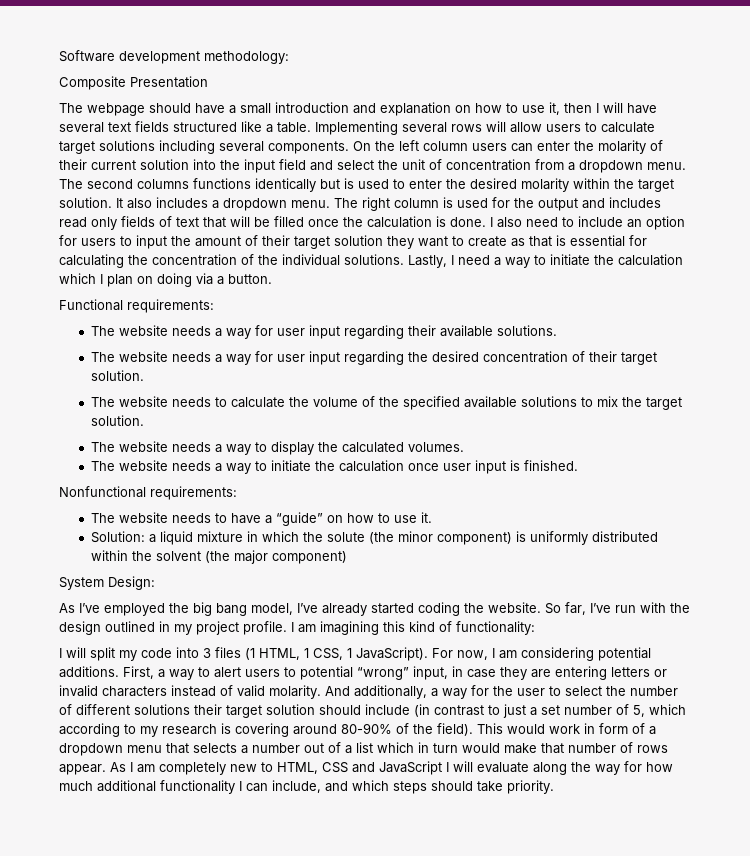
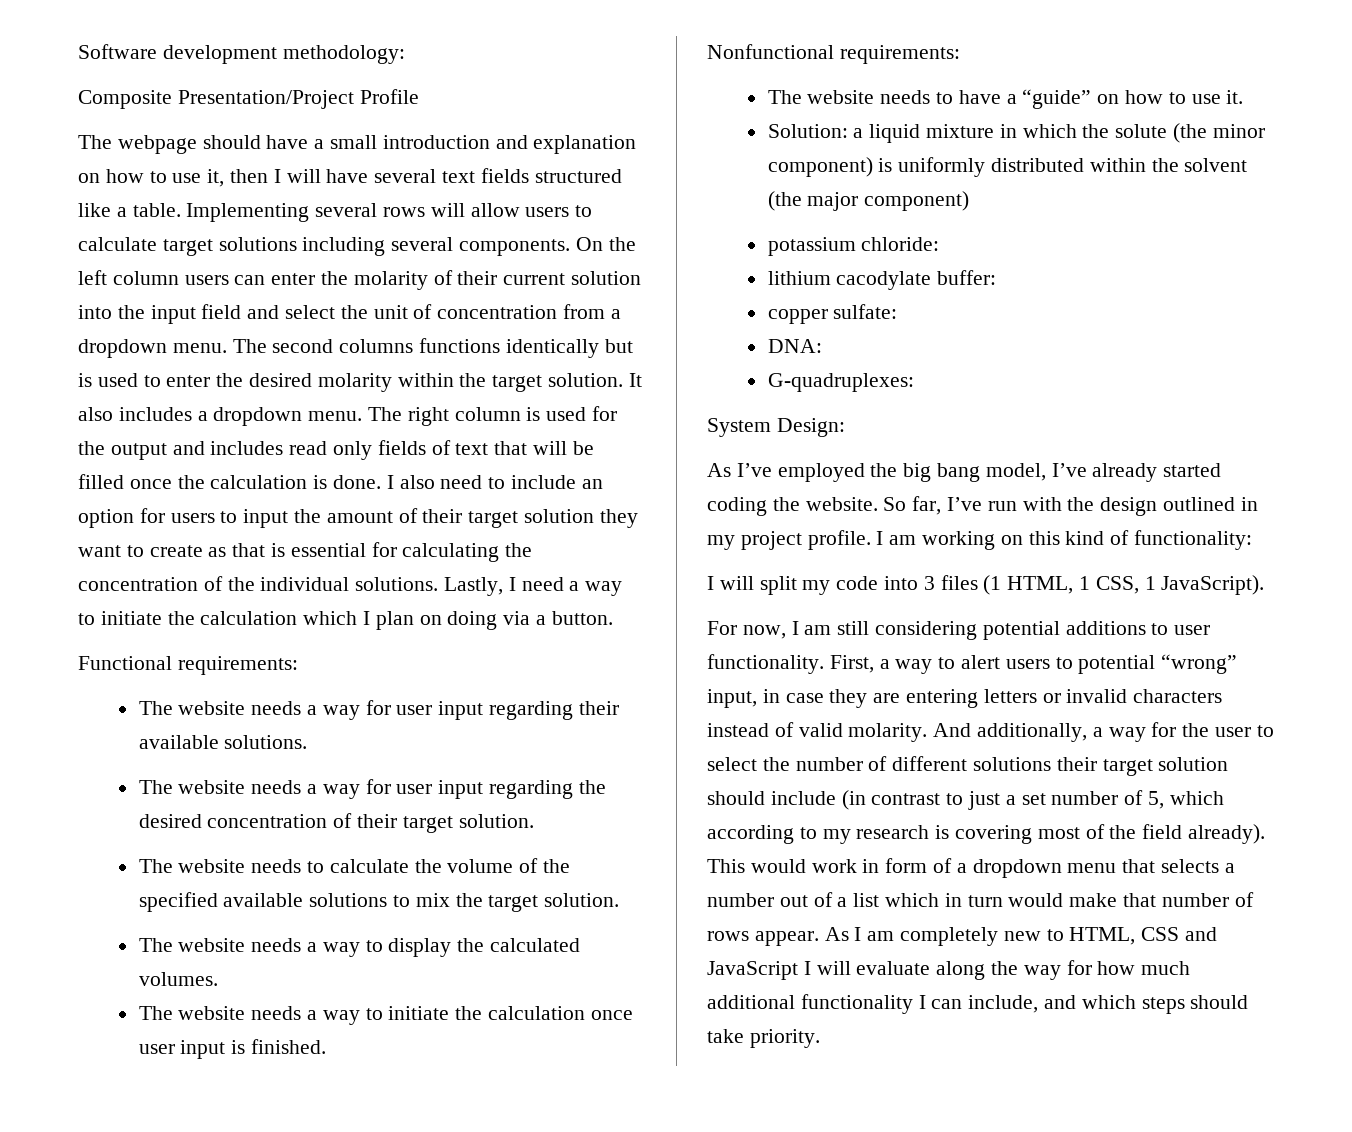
[130,76,208,88] Presentation -> [177,89,419,109] Presentation/Project Profile
(347, 557) none -> [767,237,940,256] [767,270,997,290] [767,304,898,324] [767,339,822,353] [767,373,914,392] // potassium chloride: // lithium cacodylate buffer: // copper sulfate: // DNA: // G-quadruplexes:
[320,621,379,635] imagining -> [922,531,1023,550] working on
(428, 654) none -> (1265, 585) //
(517, 654) none -> [837,621,870,635] still
[59,666,119,678] additions. -> [1065,621,1211,635] [707,654,824,674] additions to user functionality.
[293,723,473,736] around 80-90% of the field). -> [1037,824,1266,844] most of the field already).

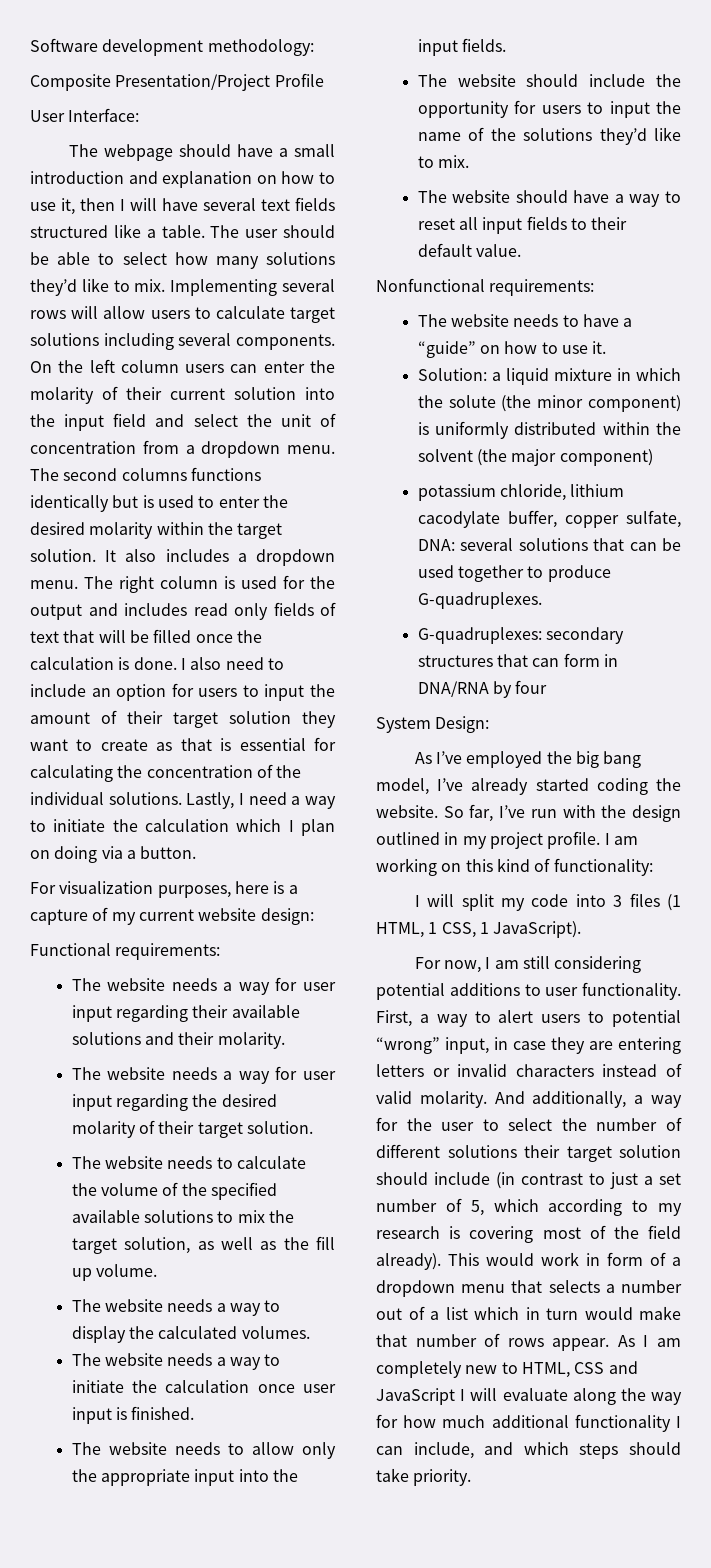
(419, 96) none -> [30,108,140,122] // User Interface:
(181, 210) none -> [210,225,335,238] [30,252,335,269] [30,278,166,296] The user should be able to select how many solutions they’d like to mix.
(613, 618) none -> [30,881,298,898] [30,907,314,925] // For visualization purposes, here is a capture of my current website design:
[224,735,308,749] solutions. -> [71,1032,285,1049] solutions and their molarity.
[207,814,328,828] concentration -> [71,1121,136,1138] molarity
[544,893,620,907] solution. -> [124,1236,335,1254] [71,1264,158,1281] solution, as well as the fill up volume.
(327, 1046) none -> [71,1442,336,1459] [71,1469,299,1486] [417,38,507,56] [417,74,681,87] [417,100,681,118] [417,127,681,145] [417,155,470,168] [417,190,681,207] [417,216,628,234] [417,243,522,257] // The website needs to allow only the appropriate input into the input fields. // The website should include the opportunity for users to input the name of the solutions they’d like to mix. // The website should have a way to reset all input fields to their default value.
[861,237,940,251] chloride: // -> [500,484,567,501] chloride,
[937,270,997,285] [767,304,898,324] [767,339,822,353] [767,373,914,392] buffer: // copper sulfate: // DNA: // G-quadruplexes: -> [507,510,681,528] [417,538,681,551] [417,565,611,582] [417,592,542,609] [417,627,625,644] [417,653,619,667] [417,680,548,698] buffer, copper sulfate, DNA: several solutions that can be used together to produce G-quadruplexes. // G-quadruplexes: secondary structures that can form in DNA/RNA by four

